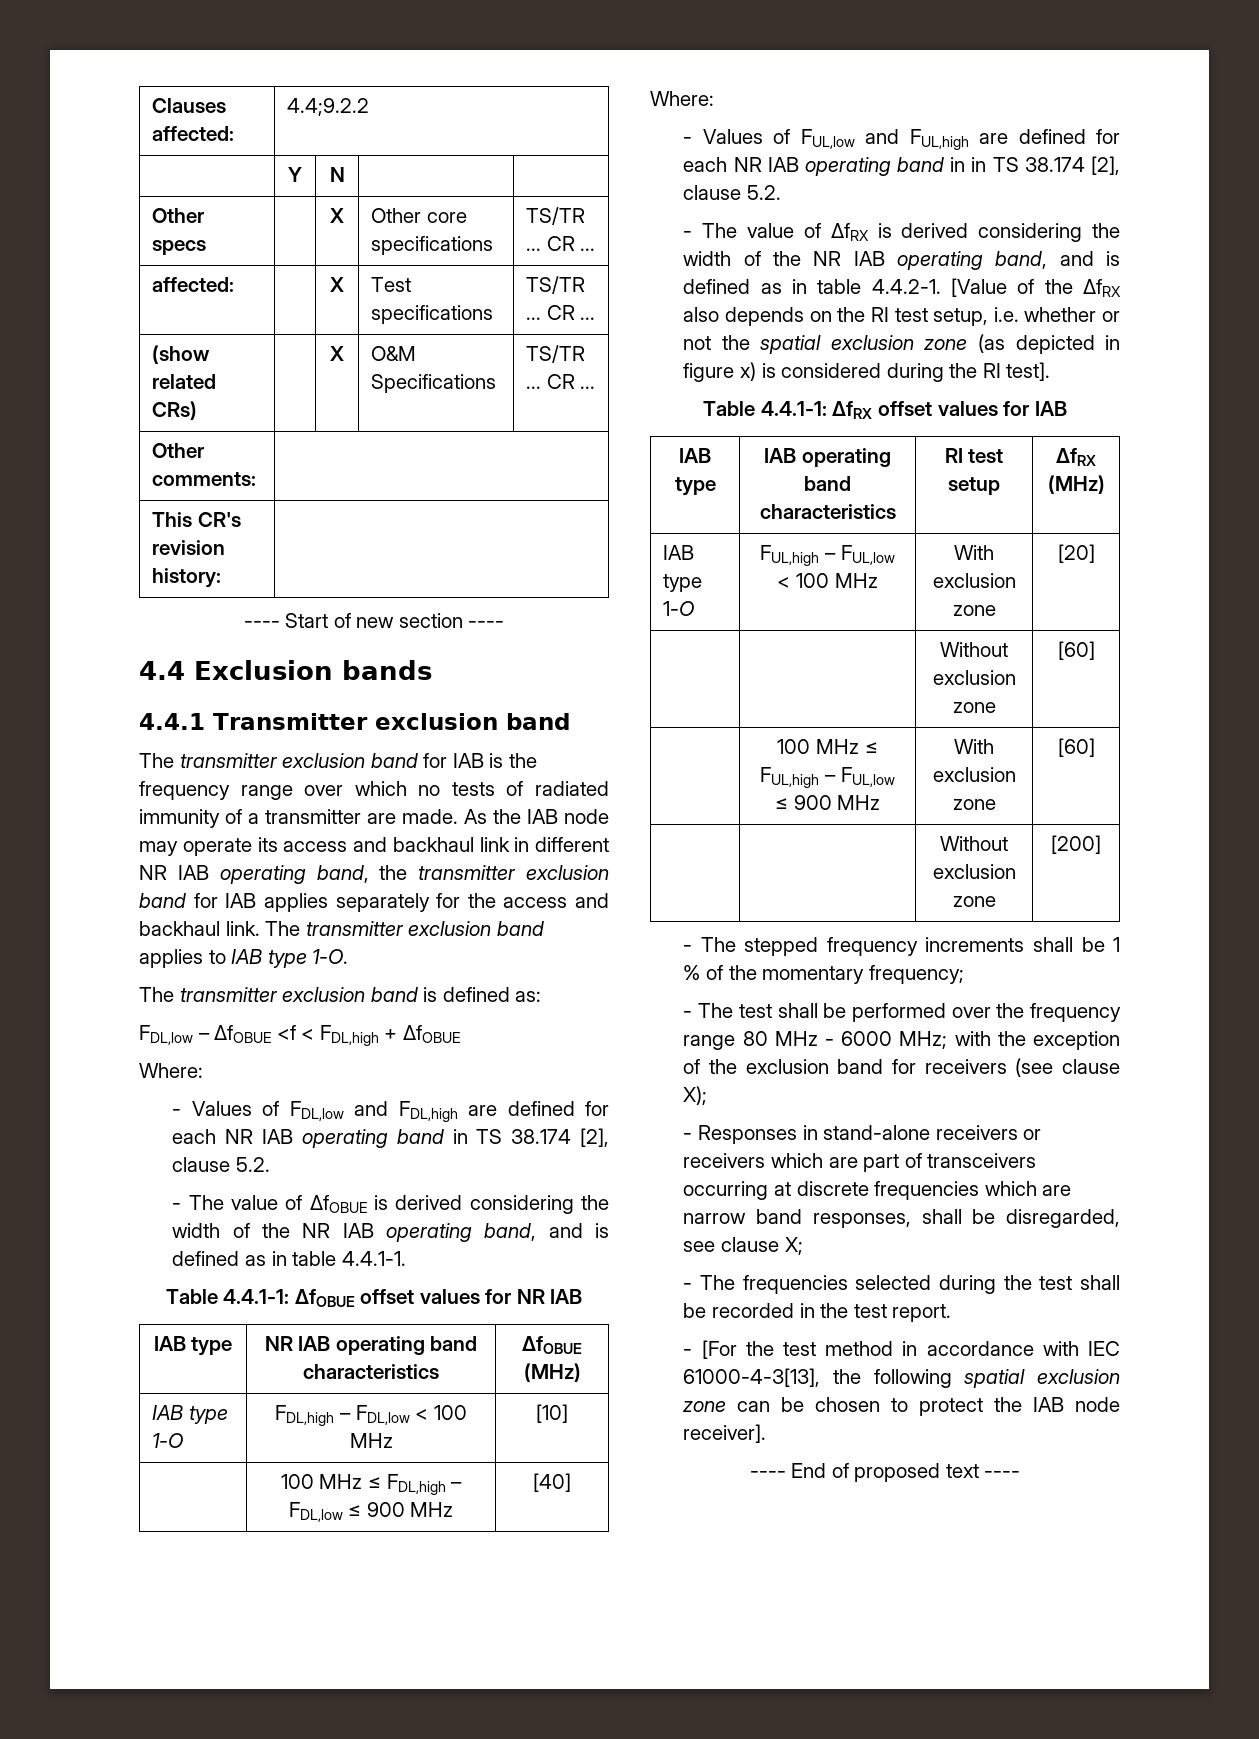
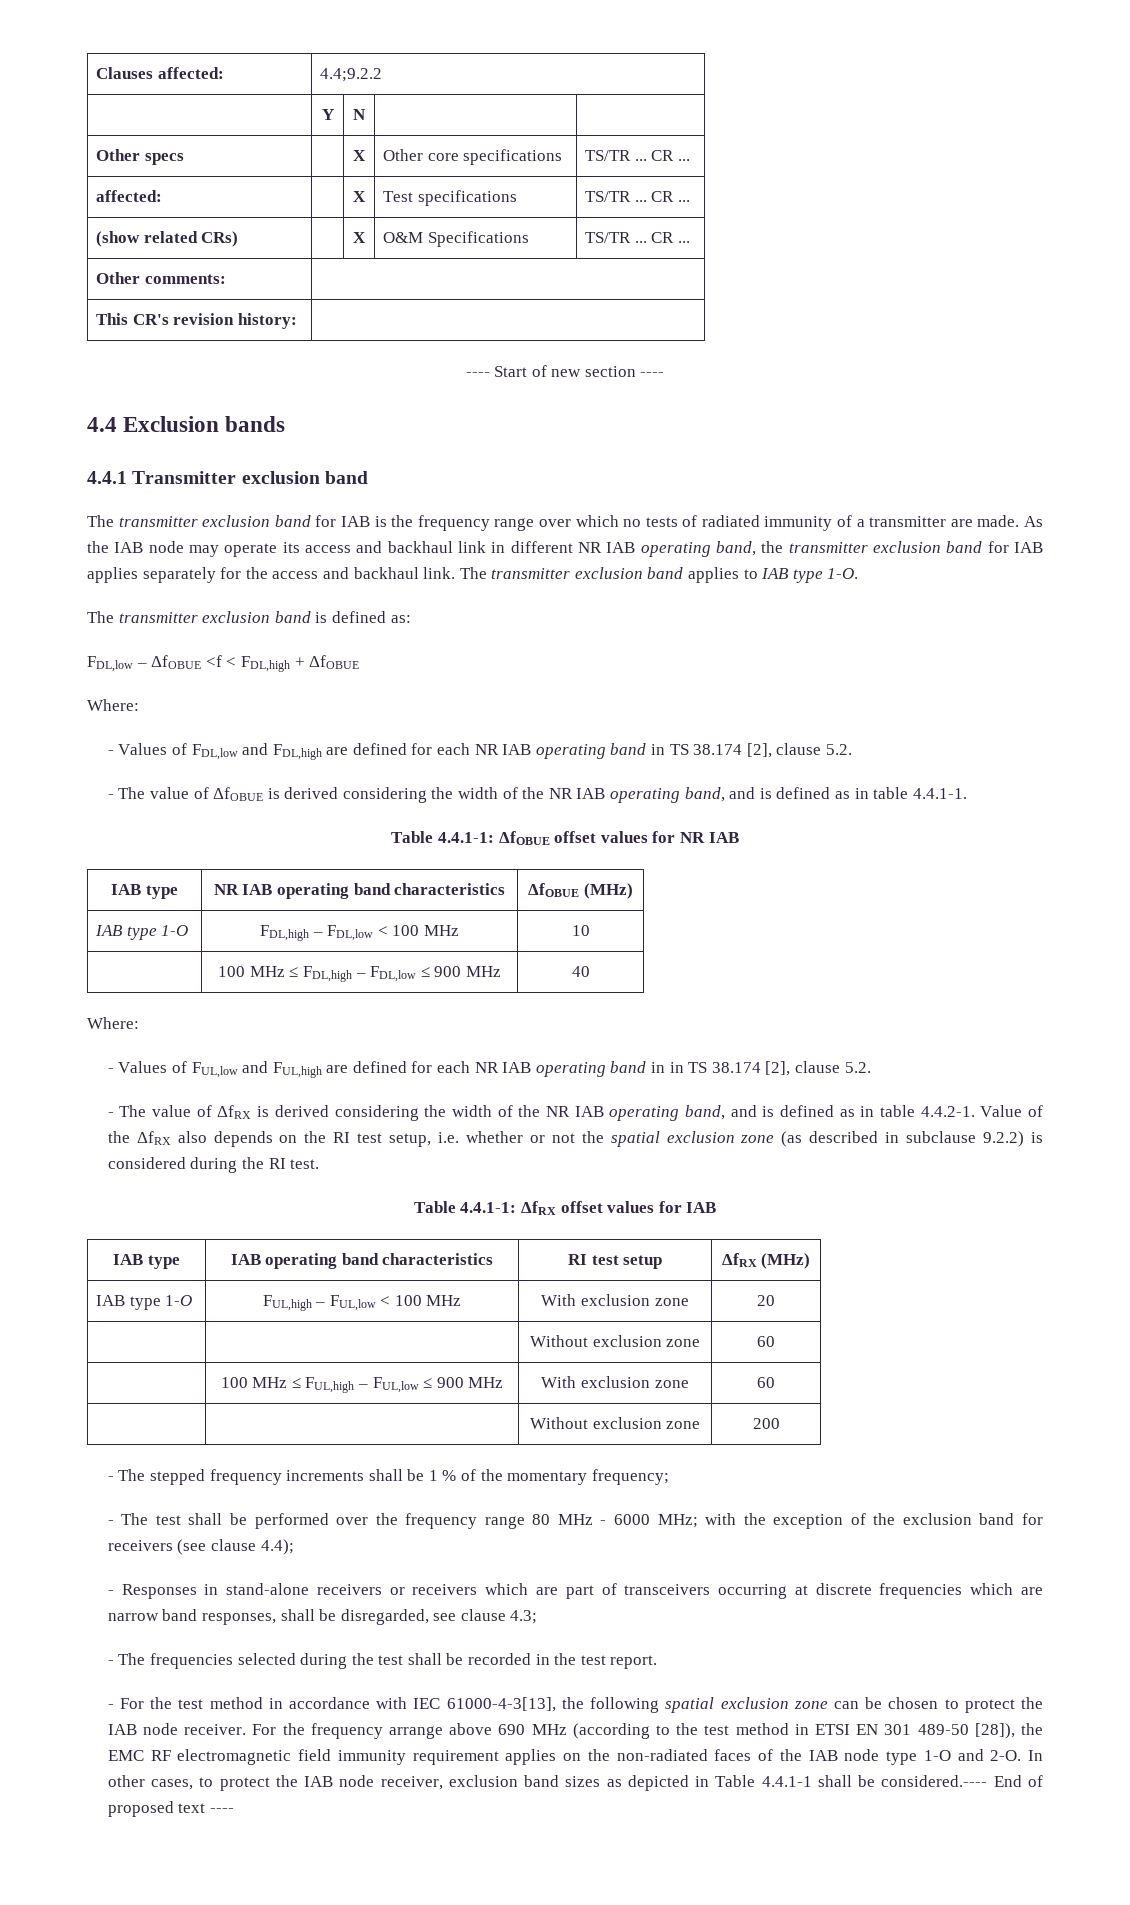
[536,1404,568,1423] [10] -> [571,925,590,936] 10
[533,1473,571,1492] [40] -> [571,966,590,977] 40
[951,278,1008,297] [Value -> [980,1105,1023,1117] Value
[1015,335,1120,354] [683,362,756,382] depicted in figure x) -> [809,1131,1025,1147] described in subclause 9.2.2)
[1006,362,1051,381] test]. -> [290,1159,320,1169] test.
[1057,544,1095,563] [940,642,1008,657] [932,670,1016,685] [952,702,996,713] [1057,641,1095,660] [20] // | | Without exclusion zone | [60] -> [757,1295,775,1306] [529,1335,701,1347] [757,1336,775,1347] 20 // | | Without exclusion zone | 60
[1057,738,1095,757] [940,836,1008,851] [932,864,1016,879] [952,896,996,907] [1051,835,1101,854] [60] // | | Without exclusion zone | [200] -> [757,1377,775,1388] [529,1417,701,1429] [752,1418,780,1429] 60 // | | Without exclusion zone | 200
[683,1086,708,1105] X); -> [260,1539,294,1555] 4.4);
[784,1237,803,1255] X; -> [510,1610,538,1624] 4.3;
[701,1340,737,1359] [For -> [119,1698,144,1709] For
[683,1424,767,1443] [749,1471,786,1478] receiver]. // ---- -> [184,1723,1044,1739] [107,1749,1044,1765] [107,1775,988,1791] receiver. For the frequency arrange above 690 MHz (according to the test method in ETSI EN 301 489-50 [28]), the EMC RF electromagnetic field immunity requirement applies on the non-radiated faces of the IAB node type 1-O and 2-O. In other cases, to protect the IAB node receiver, exclusion band sizes as depicted in Table 4.4.1-1 shall be considered.----

